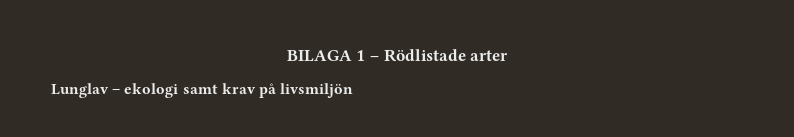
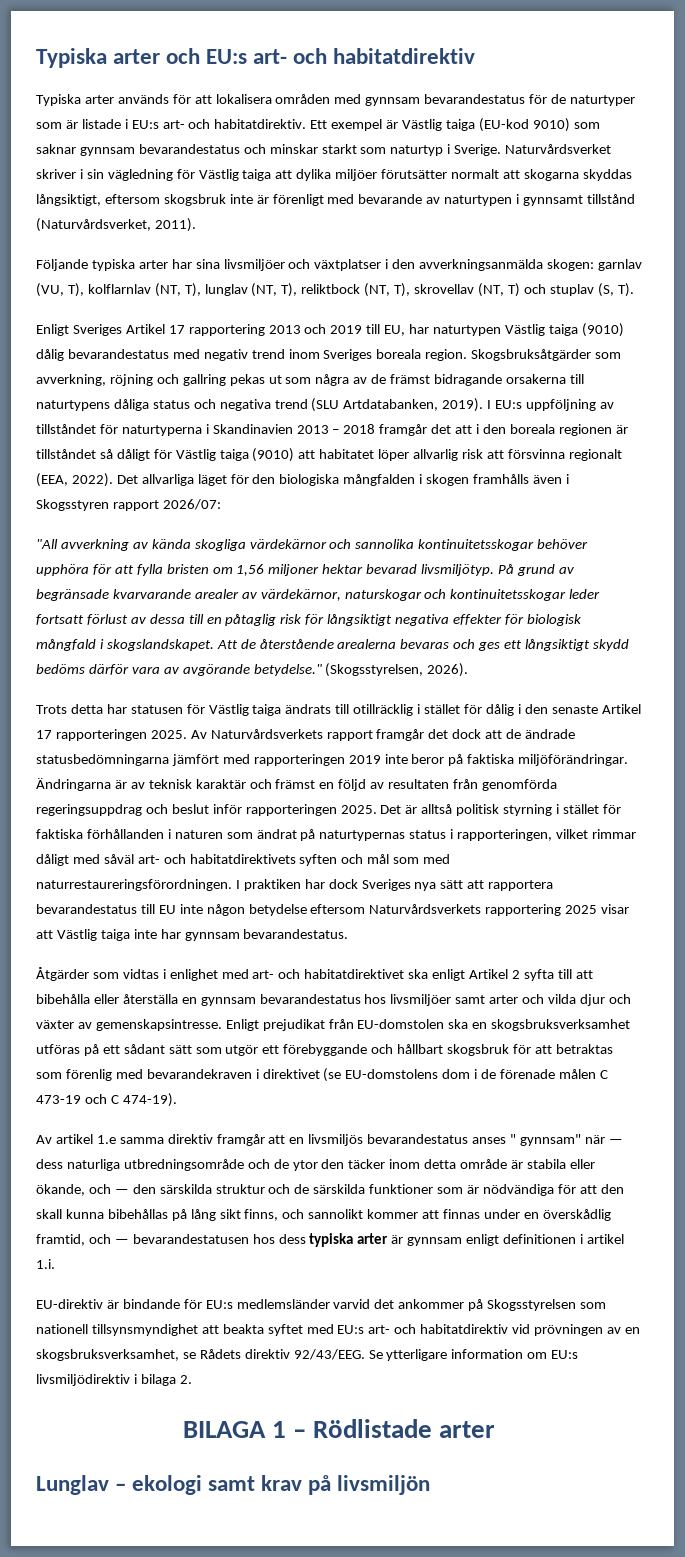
(286, 56) none -> [36,48,476,68] [36,94,635,106] [36,118,600,132] [36,144,612,156] [36,169,632,181] [36,194,635,206] [36,218,196,232] [36,259,642,271] [36,283,634,297] [36,323,624,337] [36,349,622,361] [36,374,584,386] [36,398,614,412] [36,424,628,436] [36,448,622,462] [36,473,569,487] [36,499,221,511] [36,539,589,551] [36,564,574,576] [36,589,601,601] [36,614,581,626] [36,639,629,651] [36,663,469,677] [36,704,641,716] [36,729,576,741] [36,754,629,766] [36,778,557,791] [36,804,621,816] [36,829,636,841] [36,854,451,866] [36,879,554,891] [36,904,630,916] [36,929,349,941] [36,967,593,981] [36,994,631,1006] [36,1019,631,1031] [36,1044,613,1056] [36,1068,608,1082] [36,1093,177,1107] [36,1134,623,1146] [36,1159,595,1171] [36,1184,624,1196] [36,1209,611,1221] [36,1233,624,1247] [36,1259,55,1269] [36,1299,607,1311] [36,1324,640,1336] [36,1349,579,1361] [36,1374,192,1386] Typiska arter och EU:s art- och habitatdirektiv // Typiska arter används för att lokalisera områden med gynnsam bevarandestatus för de naturtyper som är listade i EU:s art- och habitatdirektiv. Ett exempel är Västlig taiga (EU-kod 9010) som saknar gynnsam bevarandestatus och minskar starkt som naturtyp i Sverige. Naturvårdsverket skriver i sin vägledning för Västlig taiga att dylika miljöer förutsätter normalt att skogarna skyddas långsiktigt, eftersom skogsbruk inte är förenligt med bevarande av naturtypen i gynnsamt tillstånd (Naturvårdsverket, 2011). // Följande typiska arter har sina livsmiljöer och växtplatser i den avverkningsanmälda skogen: garnlav (VU, T), kolflarnlav (NT, T), lunglav (NT, T), reliktbock (NT, T), skrovellav (NT, T) och stuplav (S, T). // Enligt Sveriges Artikel 17 rapportering 2013 och 2019 till EU, har naturtypen Västlig taiga (9010) dålig bevarandestatus med negativ trend inom Sveriges boreala region. Skogsbruksåtgärder som avverkning, röjning och gallring pekas ut som några av de främst bidragande orsakerna till naturtypens dåliga status och negativa trend (SLU Artdatabanken, 2019). I EU:s uppföljning av tillståndet för naturtyperna i Skandinavien 2013 – 2018 framgår det att i den boreala regionen är tillståndet så dåligt för Västlig taiga (9010) att habitatet löper allvarlig risk att försvinna regionalt (EEA, 2022). Det allvarliga läget för den biologiska mångfalden i skogen framhålls även i Skogsstyren rapport 2026/07: // "All avverkning av kända skogliga värdekärnor och sannolika kontinuitetsskogar behöver upphöra för att fylla bristen om 1,56 miljoner hektar bevarad livsmiljötyp. På grund av begränsade kvarvarande arealer av värdekärnor, naturskogar och kontinuitetsskogar leder fortsatt förlust av dessa till en påtaglig risk för långsiktigt negativa effekter för biologisk mångfald i skogslandskapet. Att de återstående arealerna bevaras och ges ett långsiktigt skydd bedöms därför vara av avgörande betydelse." (Skogsstyrelsen, 2026). // Trots detta har statusen för Västlig taiga ändrats till otillräcklig i stället för dålig i den senaste Artikel 17 rapporteringen 2025. Av Naturvårdsverkets rapport framgår det dock att de ändrade statusbedömningarna jämfört med rapporteringen 2019 inte beror på faktiska miljöförändringar. Ändringarna är av teknisk karaktär och främst en följd av resultaten från genomförda regeringsuppdrag och beslut inför rapporteringen 2025. Det är alltså politisk styrning i stället för faktiska förhållanden i naturen som ändrat på naturtypernas status i rapporteringen, vilket rimmar dåligt med såväl art- och habitatdirektivets syften och mål som med naturrestaureringsförordningen. I praktiken har dock Sveriges nya sätt att rapportera bevarandestatus till EU inte någon betydelse eftersom Naturvårdsverkets rapportering 2025 visar att Västlig taiga inte har gynnsam bevarandestatus. // Åtgärder som vidtas i enlighet med art- och habitatdirektivet ska enligt Artikel 2 syfta till att bibehålla eller återställa en gynnsam bevarandestatus hos livsmiljöer samt arter och vilda djur och växter av gemenskapsintresse. Enligt prejudikat från EU-domstolen ska en skogsbruksverksamhet utföras på ett sådant sätt som utgör ett förebyggande och hållbart skogsbruk för att betraktas som förenlig med bevarandekraven i direktivet (se EU-domstolens dom i de förenade målen C 473-19 och C 474-19). // Av artikel 1.e samma direktiv framgår att en livsmiljös bevarandestatus anses " gynnsam" när — dess naturliga utbredningsområde och de ytor den täcker inom detta område är stabila eller ökande, och — den särskilda struktur och de särskilda funktioner som är nödvändiga för att den skall kunna bibehållas på lång sikt finns, och sannolikt kommer att finnas under en överskådlig framtid, och — bevarandestatusen hos dess typiska arter är gynnsam enligt definitionen i artikel 1.i. // EU-direktiv är bindande för EU:s medlemsländer varvid det ankommer på Skogsstyrelsen som nationell tillsynsmyndighet att beakta syftet med EU:s art- och habitatdirektiv vid prövningen av en skogsbruksverksamhet, se Rådets direktiv 92/43/EEG. Se ytterligare information om EU:s livsmiljödirektiv i bilaga 2. //

